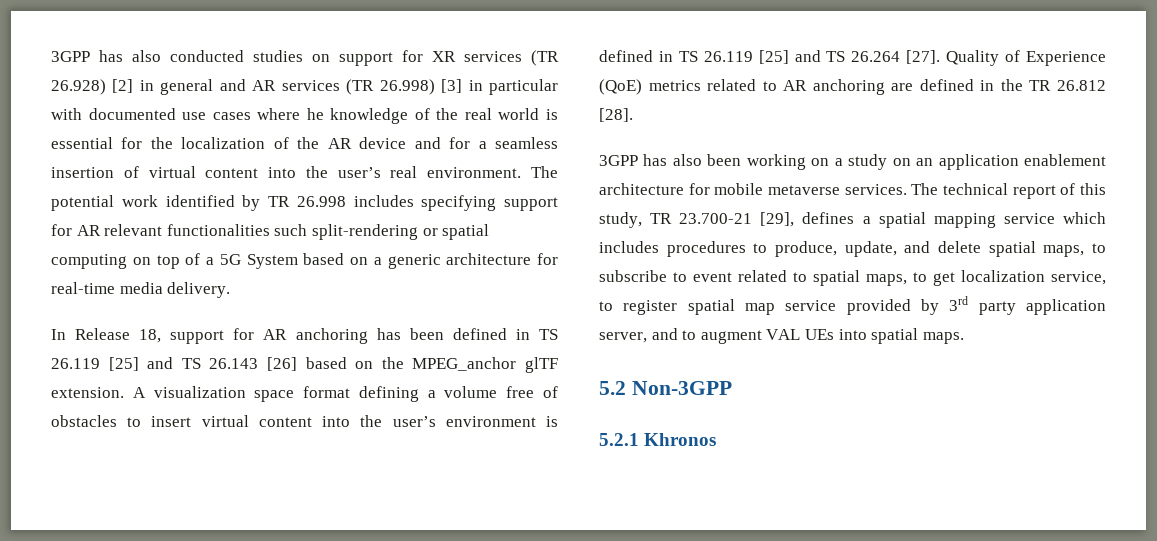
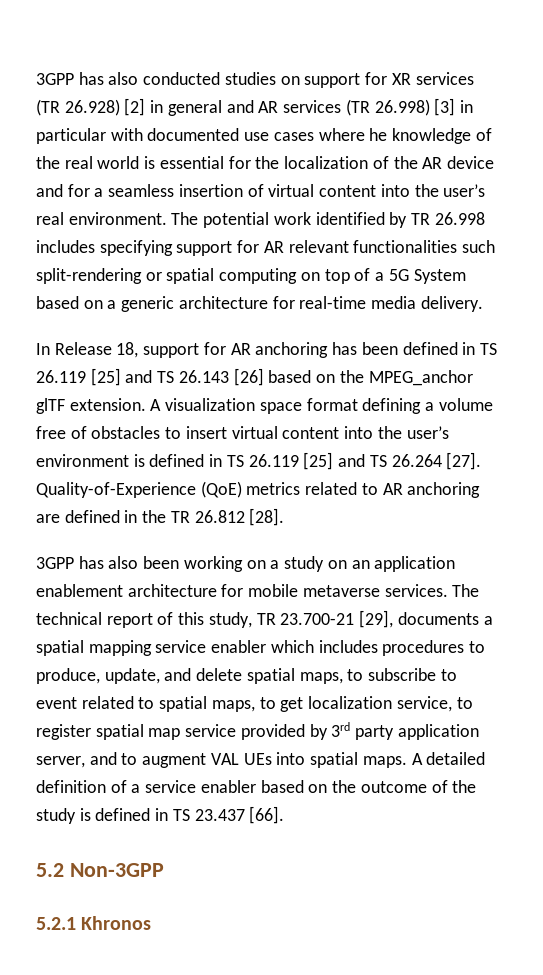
[946,50,1106,66] Quality of Experience -> [36,482,196,498] Quality-of-Experience
[802,212,855,224] defines -> [397,612,479,625] documents
(1055, 218) none -> [211,640,267,653] enabler
(964, 338) none -> [411,752,486,765] [36,780,477,793] [36,806,285,824] A detailed definition of a service enabler based on the outcome of the study is defined in TS 23.437 [66].

